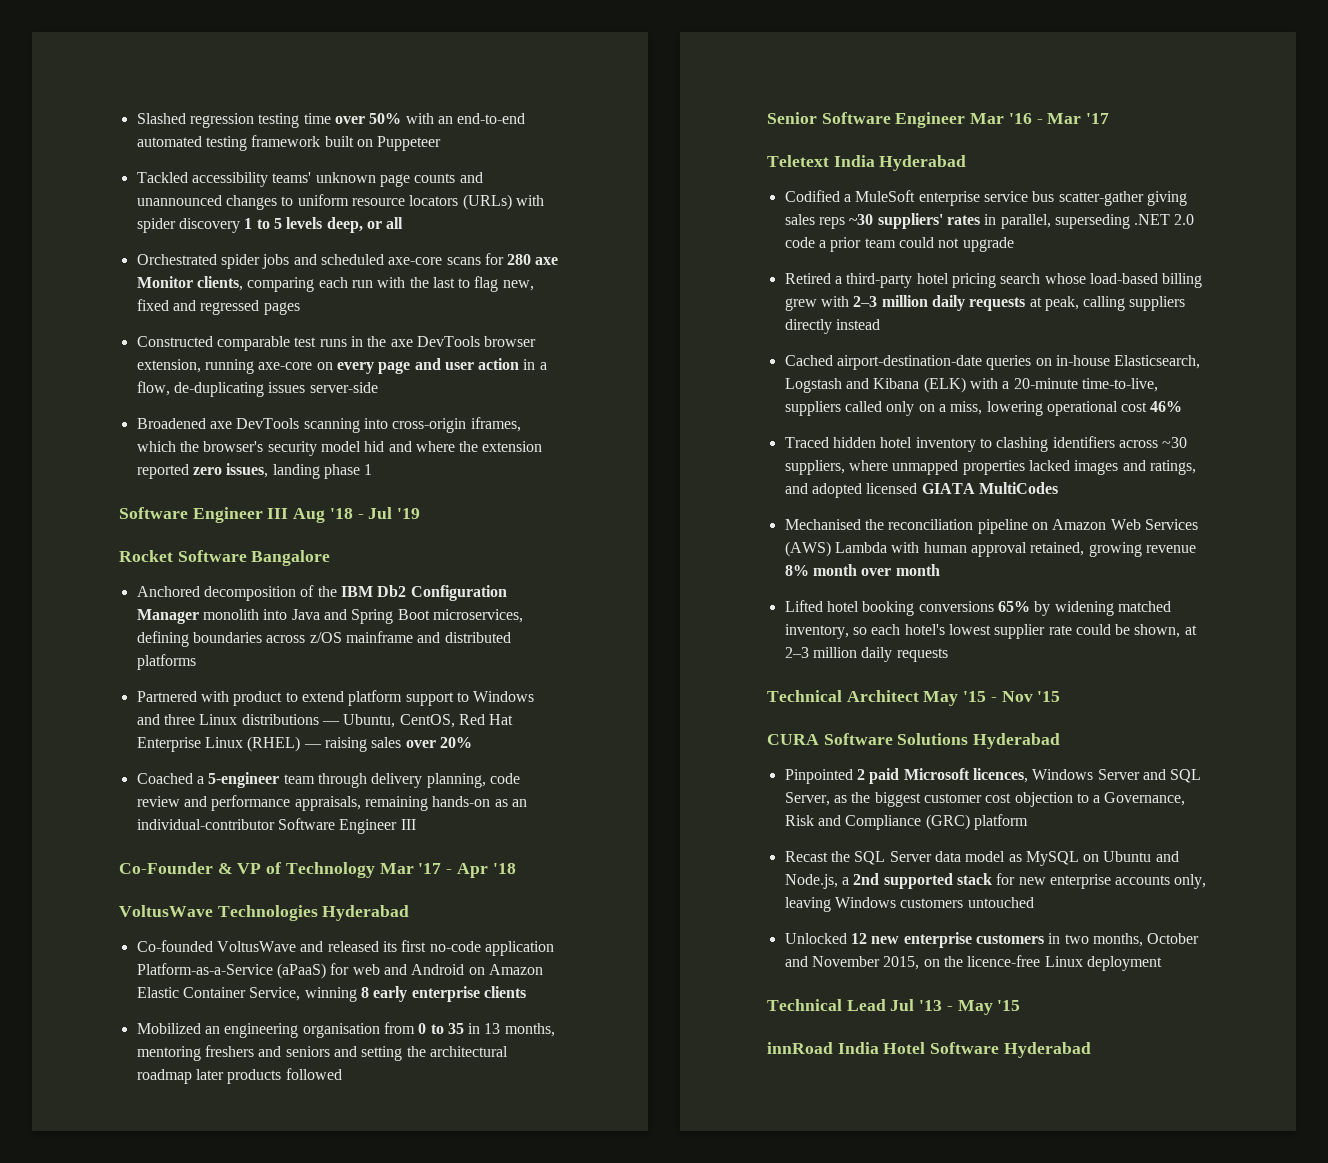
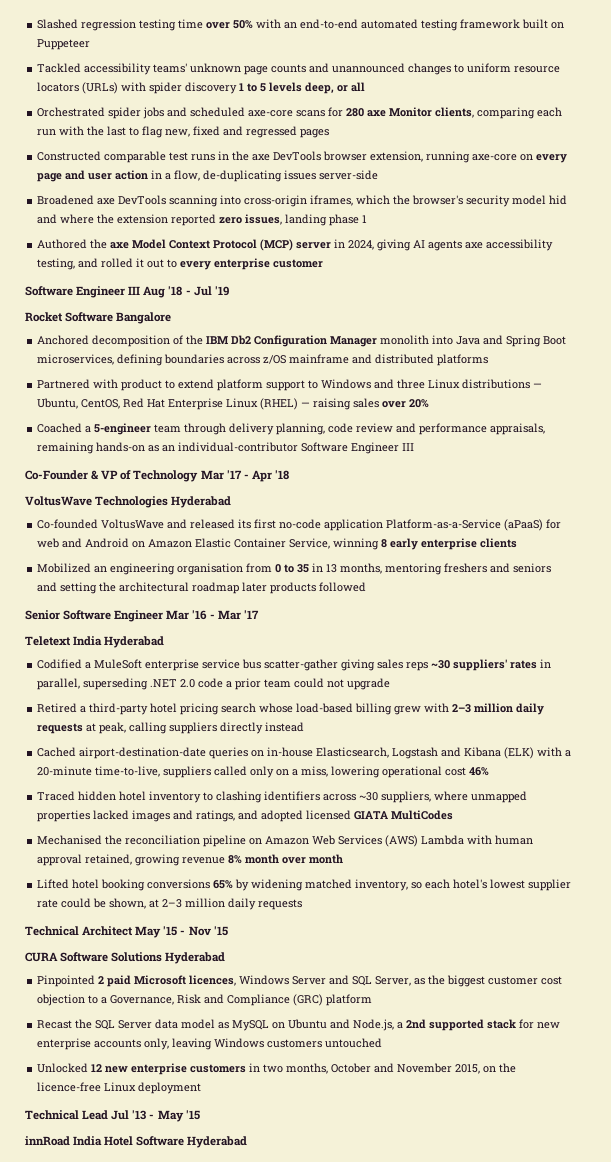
(373, 469) none -> [37,239,554,251] [37,258,324,270] // Authored the axe Model Context Protocol (MCP) server in 2024, giving AI agents axe accessibility testing, and rolled it out to every enterprise customer

